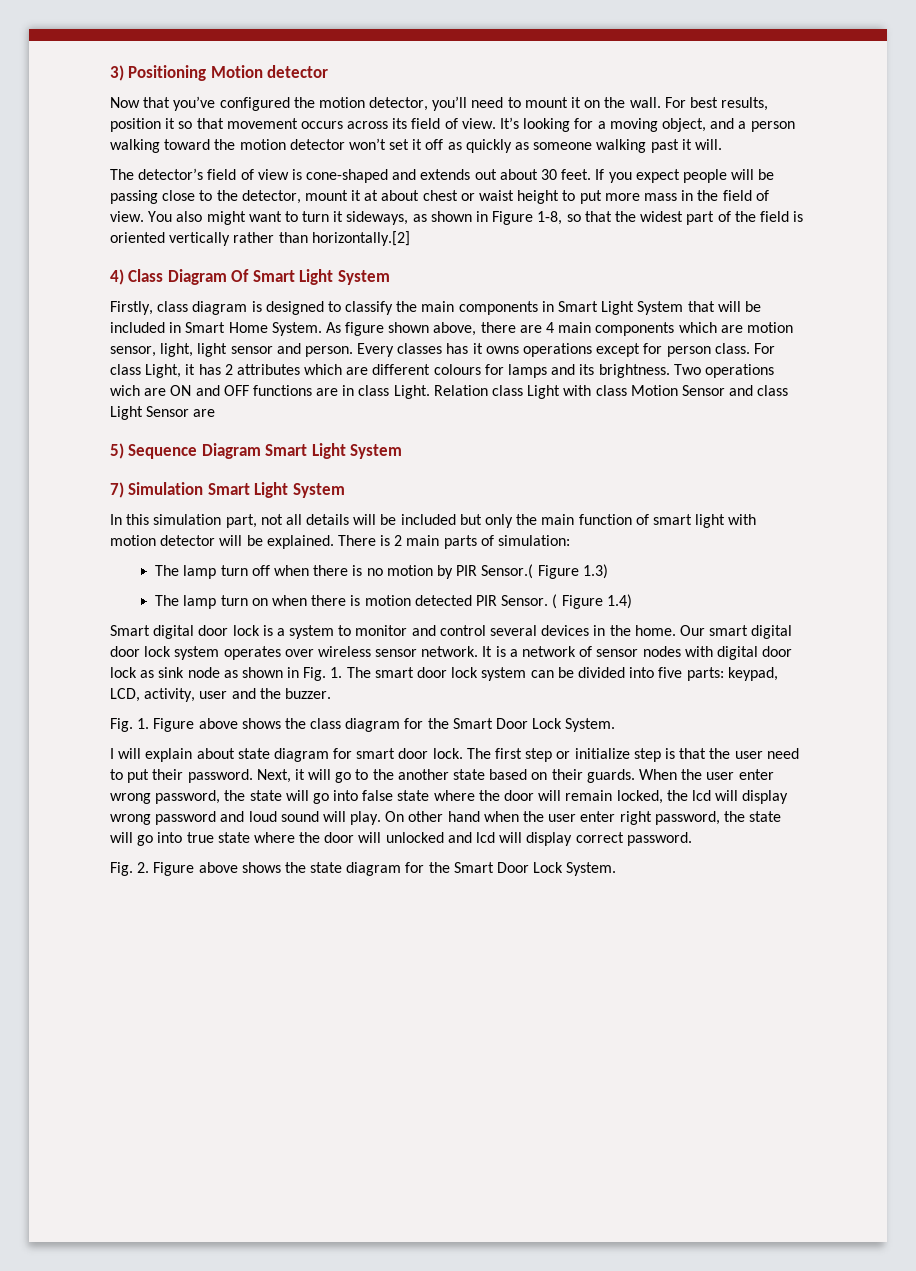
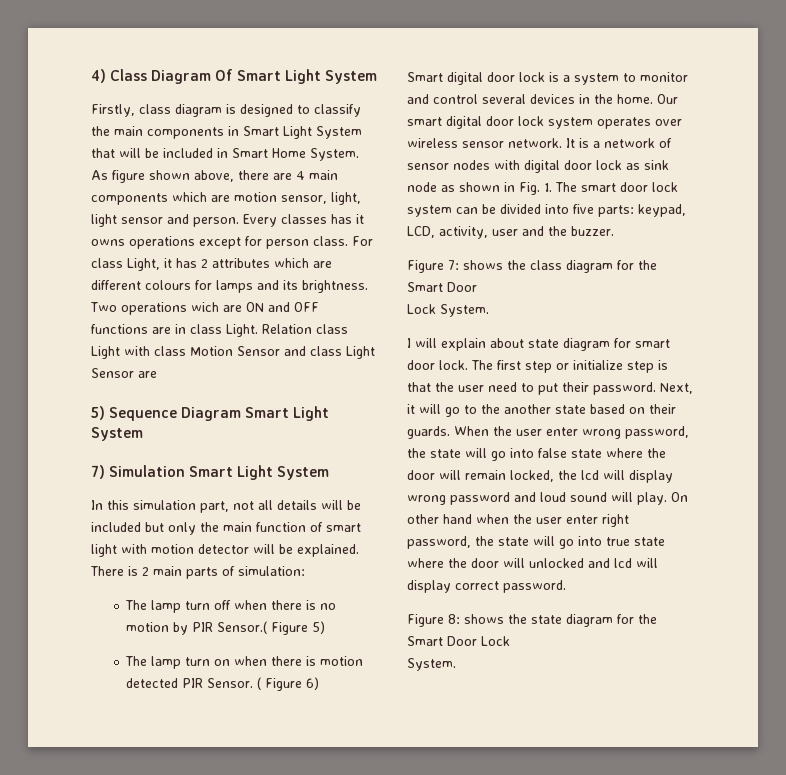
[110,65,329,81] [110,96,769,111] [110,117,795,132] [110,138,722,153] [110,168,775,183] [110,190,769,204] [110,211,804,225] [110,231,410,246] 3) Positioning Motion detector // Now that you’ve configured the motion detector, you’ll need to mount it on the wall. For best results, position it so that movement occurs across its field of view. It’s looking for a moving object, and a person walking toward the motion detector won’t set it off as quickly as someone walking past it will. // The detector’s field of view is cone-shaped and extends out about 30 feet. If you expect people will be passing close to the detector, mount it at about chest or waist height to put more mass in the field of view. You also might want to turn it sideways, as shown in Figure 1-8, so that the widest part of the field is oriented vertically rather than horizontally.[2] // -> (91, 76) none
[582,564,608,579] 1.3) -> [312,621,326,634] 5)
[606,594,632,609] 1.4) -> [306,677,320,690] 6)
[110,718,238,732] Fig. 1. Figure above -> [407,260,459,273] Figure 7:
(529, 723) none -> (477, 287) //
[110,862,238,876] Fig. 2. Figure above -> [407,614,460,627] Figure 8:
(564, 867) none -> (510, 641) //

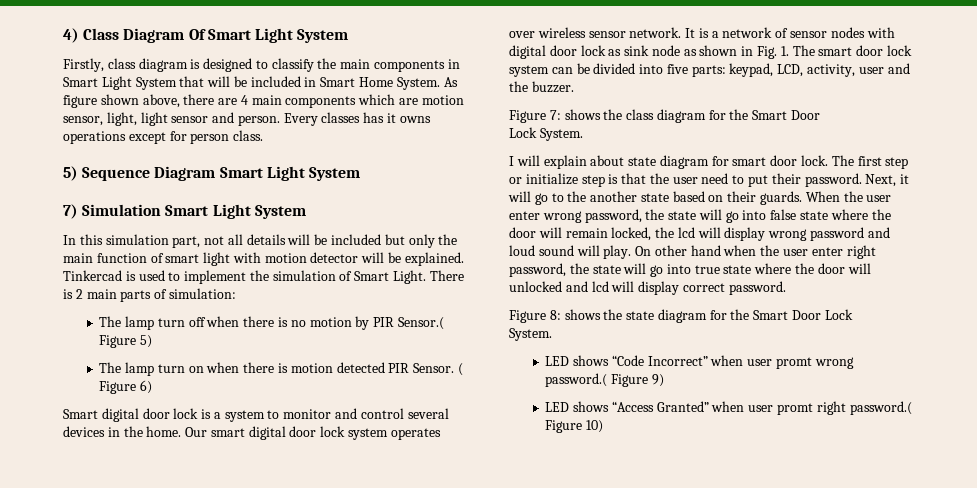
[352,236,373,246] [91,258,332,271] [91,280,368,293] [90,302,319,315] [91,324,348,337] [91,346,375,359] [91,368,157,378] For class Light, it has 2 attributes which are different colours for lamps and its brightness. Two operations wich are ON and OFF functions are in class Light. Relation class Light with class Motion Sensor and class Light Sensor are -> (264, 135) none
(359, 550) none -> [63,270,427,284] Tinkercad is used to implement the simulation of Smart Light.
(456, 664) none -> [545,355,854,369] [545,373,664,387] [545,401,912,415] [545,420,604,433] // LED shows “Code Incorrect” when user promt wrong password.( Figure 9) // LED shows “Access Granted” when user promt right password.( Figure 10)

